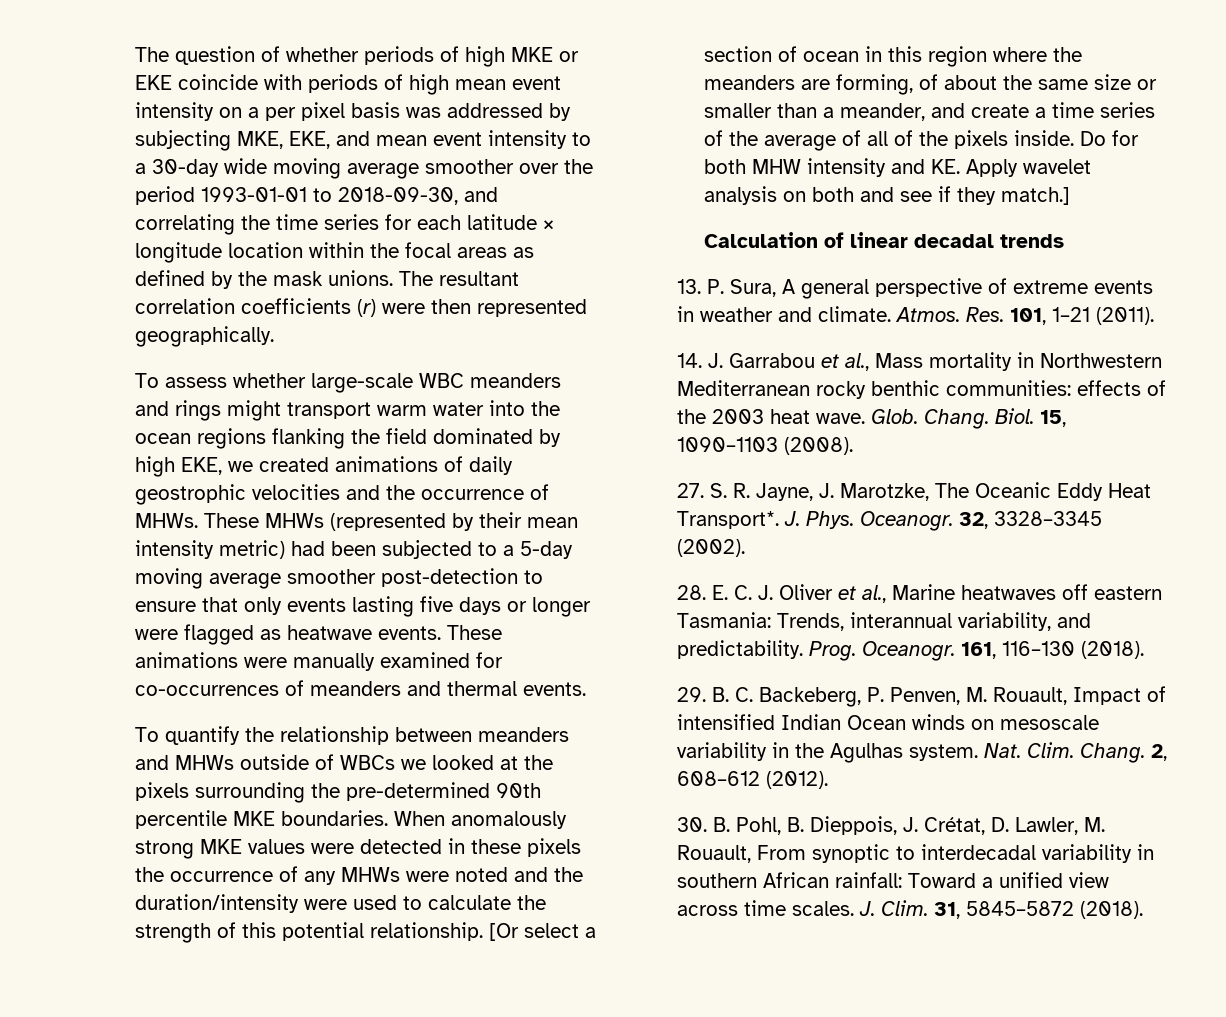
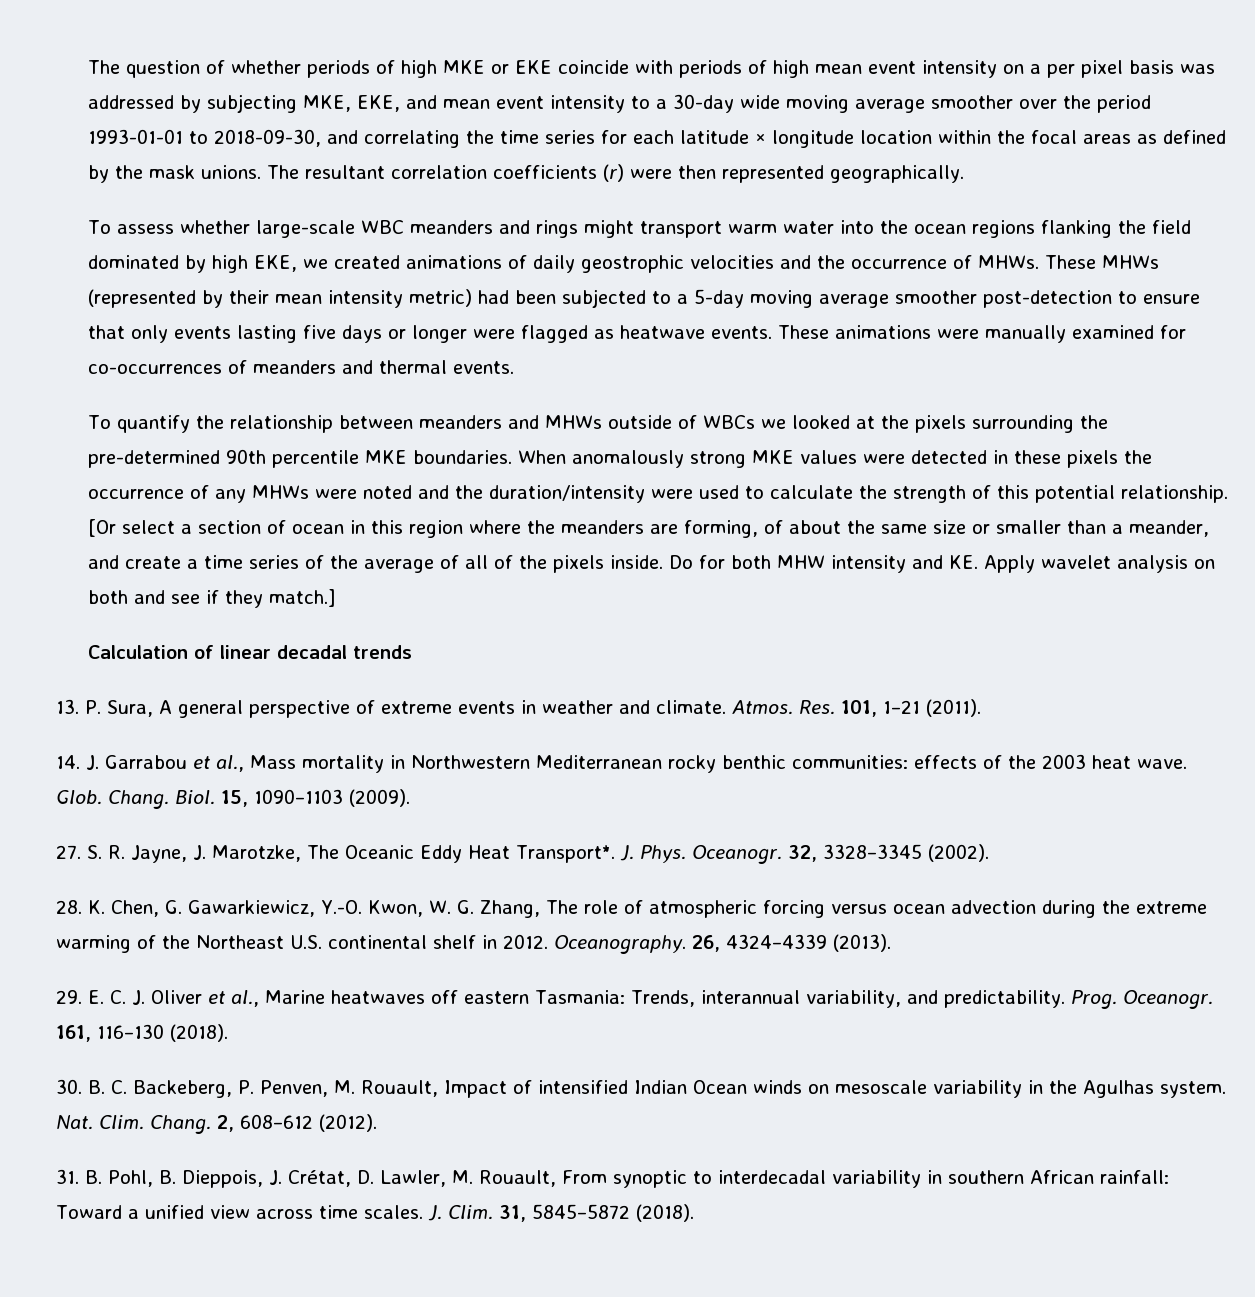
[783,437,853,455] (2008). -> [349,789,411,807] (2009).
(706, 592) none -> [88,900,1208,918] [56,934,892,954] [56,990,83,1004] K. Chen, G. Gawarkiewicz, Y.-O. Kwon, W. G. Zhang, The role of atmospheric forcing versus ocean advection during the extreme warming of the Northeast U.S. continental shelf in 2012. Oceanography. 26, 4324–4339 (2013). // 29.
[676,687,706,702] 29. -> [56,1079,83,1094] 30.
[676,817,707,832] 30. -> [56,1169,80,1184] 31.

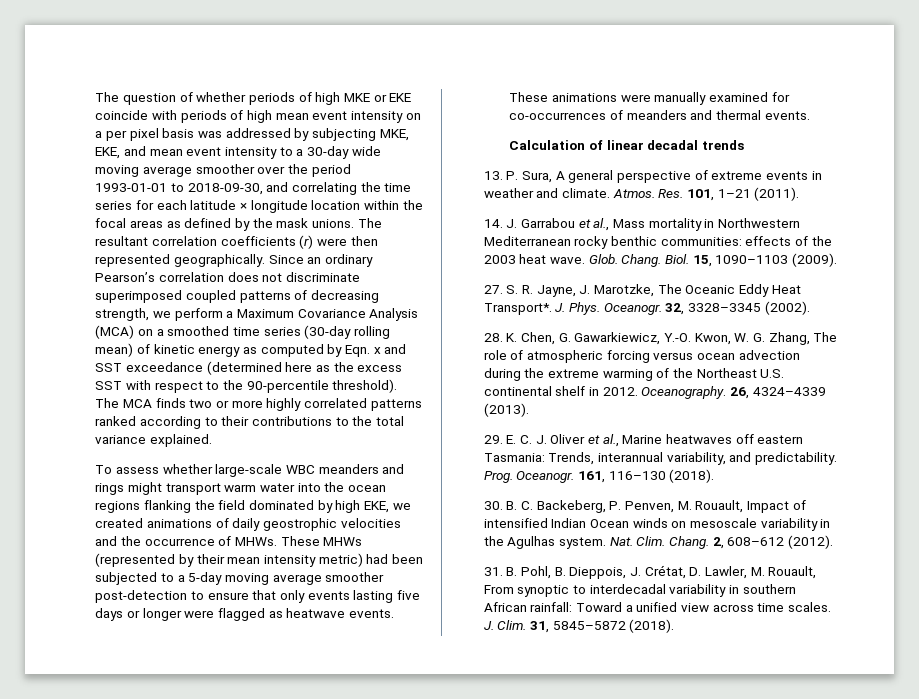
(964, 174) none -> [268,254,374,267] [95,272,361,282] [95,290,380,303] [95,308,419,321] [95,325,390,339] [95,343,407,357] [95,361,403,375] [95,379,398,393] [95,398,422,411] [95,416,404,429] [95,434,213,447] Since an ordinary Pearson’s correlation does not discriminate superimposed coupled patterns of decreasing strength, we perform a Maximum Covariance Analysis (MCA) on a smoothed time series (30-day rolling mean) of kinetic energy as computed by Eqn. x and SST exceedance (determined here as the excess SST with respect to the 90-percentile threshold). The MCA finds two or more highly correlated patterns ranked according to their contributions to the total variance explained.
[87,415,1108,433] [87,449,1152,468] [87,485,1228,503] [87,519,1209,538] [87,555,1215,573] [87,589,336,608] // To quantify the relationship between meanders and MHWs outside of WBCs we looked at the pixels surrounding the pre-determined 90th percentile MKE boundaries. When anomalously strong MKE values were detected in these pixels the occurrence of any MHWs were noted and the duration/intensity were used to calculate the strength of this potential relationship. [Or select a section of ocean in this region where the meanders are forming, of about the same size or smaller than a meander, and create a time series of the average of all of the pixels inside. Do for both MHW intensity and KE. Apply wavelet analysis on both and see if they match.] -> (810, 115) none

